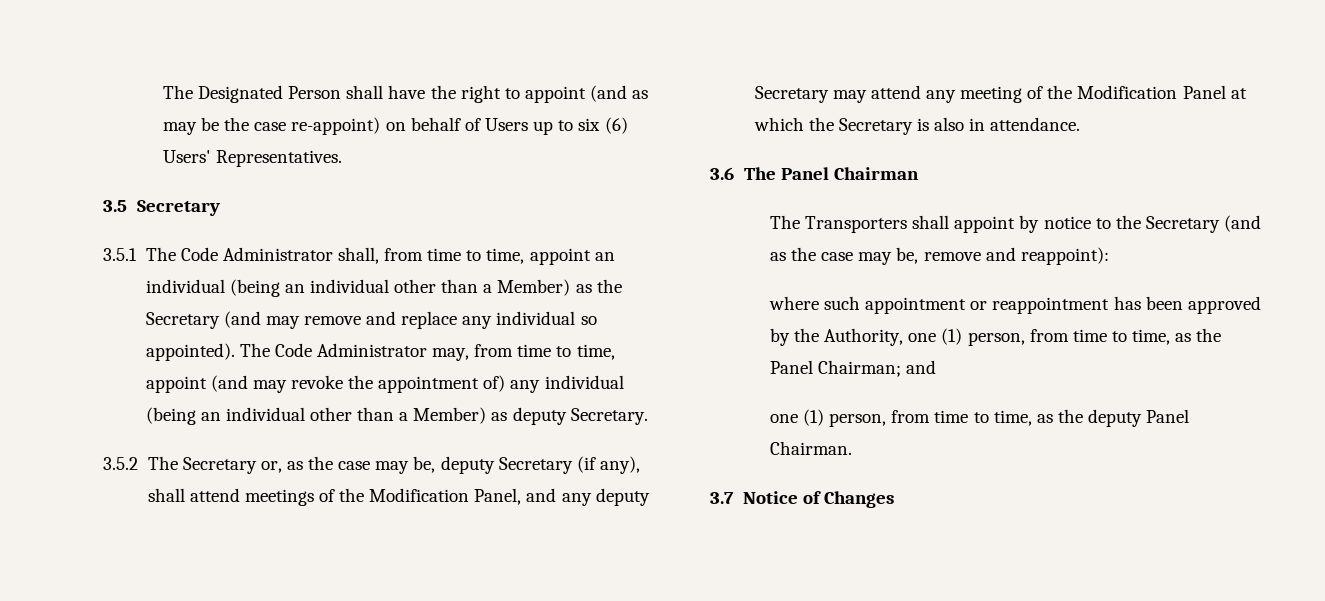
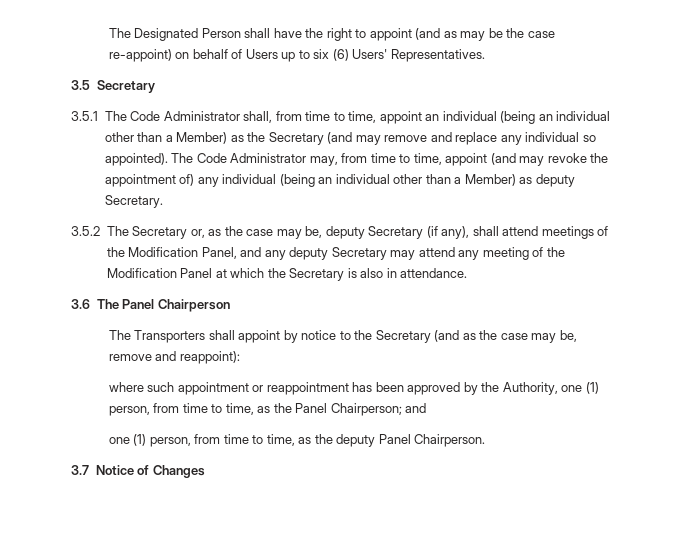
[833,167,919,180] Chairman -> [157,299,230,312] Chairperson
[818,360,902,377] Chairman; -> [330,403,402,416] Chairperson;
[769,441,852,455] Chairman. -> [414,434,486,447] Chairperson.

